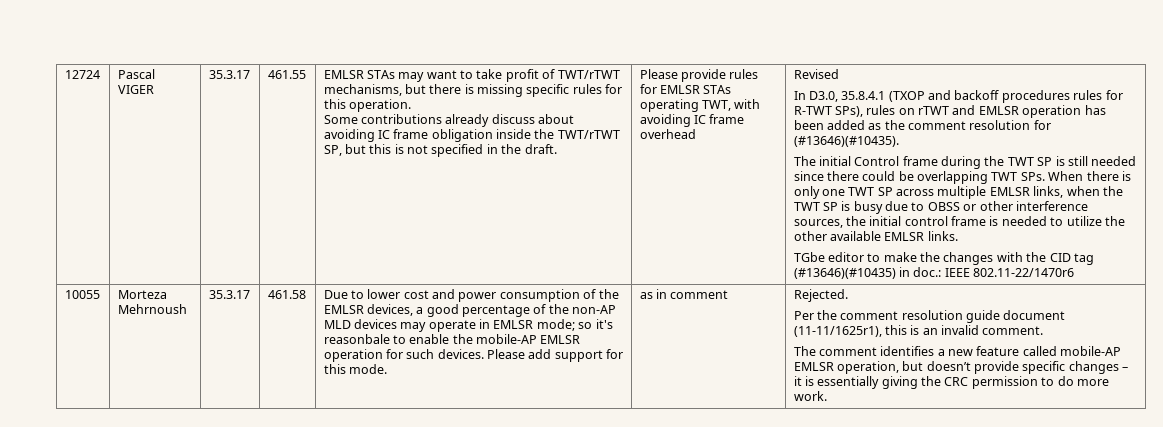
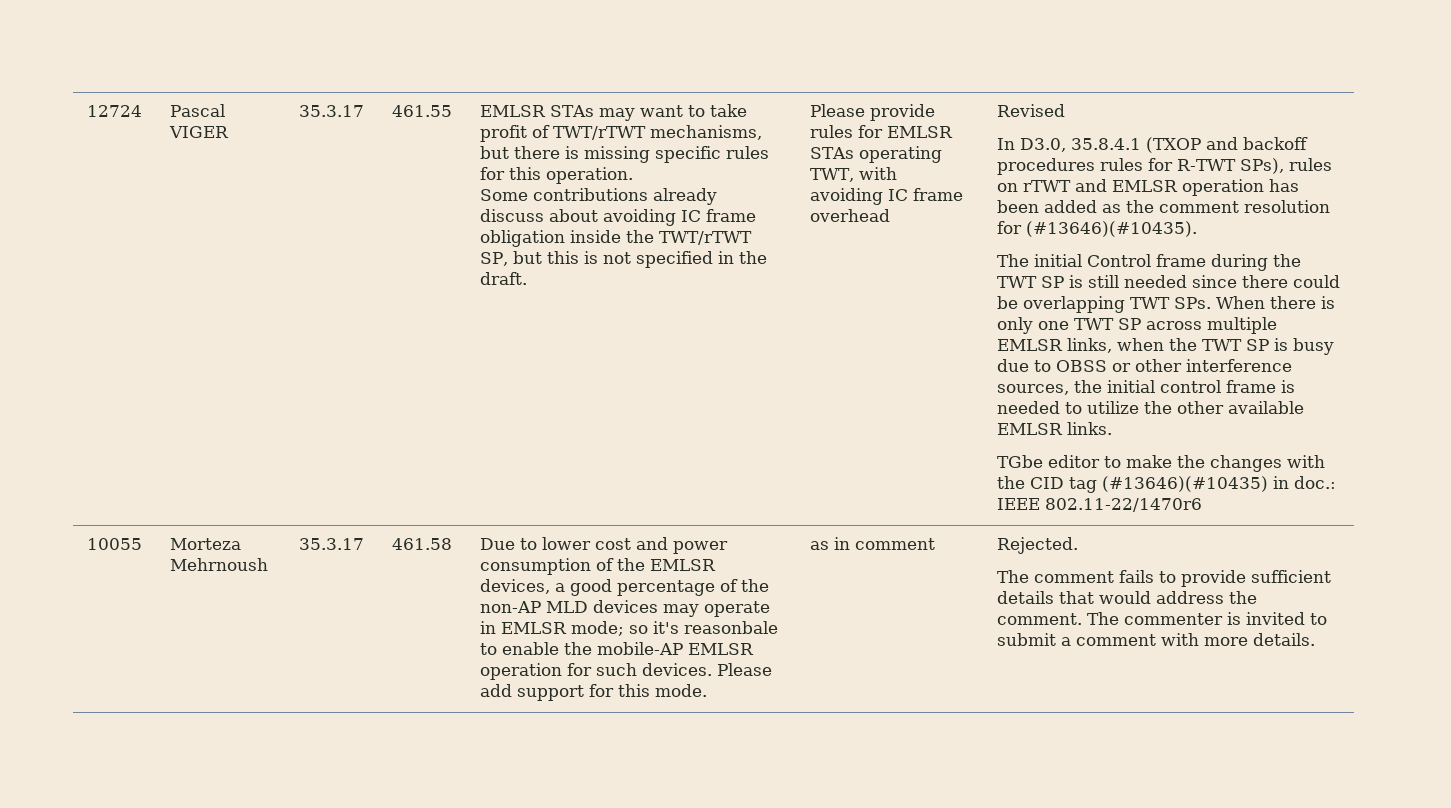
[793,310,1066,323] [793,325,1044,337] [793,346,1122,356] [793,361,1129,374] [793,376,1109,389] [793,391,827,401] Per the comment resolution guide document (11-11/1625r1), this is an invalid comment. // The comment identifies a new feature called mobile-AP EMLSR operation, but doesn’t provide specific changes – it is essentially giving the CRC permission to do more work. -> [996,570,1331,587] [996,591,1257,604] [996,612,1327,625] [996,633,1315,646] The comment fails to provide sufficient details that would address the comment. The commenter is invited to submit a comment with more details.

